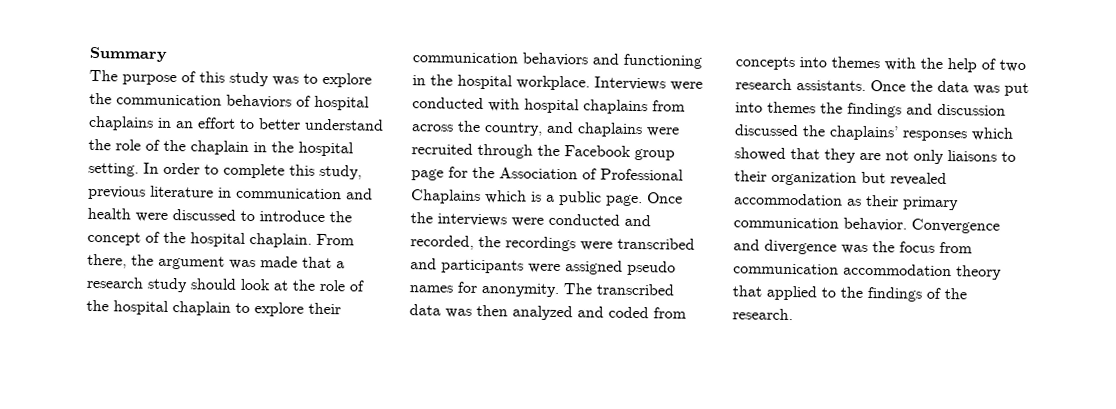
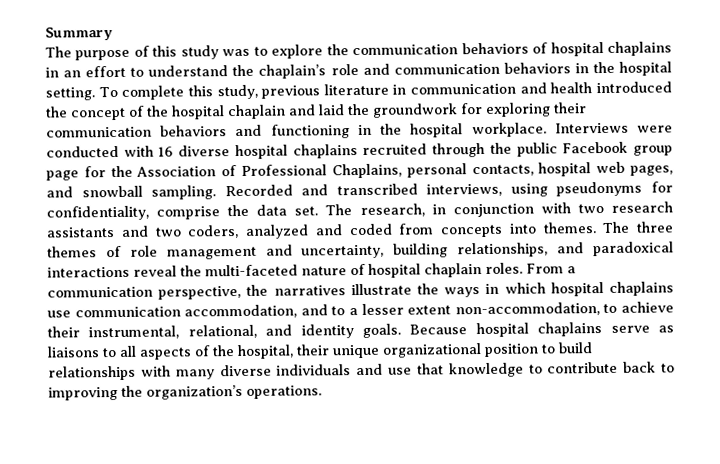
[258,118,301,130] better -> (145, 72) none
[115,139,249,156] role of the chaplain -> [258,62,571,79] chaplain’s role and communication behaviors
[143,162,219,175] In order to -> [98,86,118,98] To
[135,209,325,222] were discussed to introduce -> [595,81,672,94] introduced
[249,233,355,248] [87,253,345,270] [86,276,365,293] [86,299,304,317] chaplain. From there, the argument was made that a research study should look at the role of the hospital chaplain to explore -> [227,102,551,120] chaplain and laid the groundwork for exploring
[524,98,686,115] [411,120,680,138] hospital chaplains from across the country, and chaplains were -> [158,144,358,160] 16 diverse hospital chaplains
(560, 150) none -> [516,142,558,157] public
[411,189,683,207] [410,212,651,227] [410,235,695,252] [410,258,676,276] [409,281,674,298] [409,304,508,318] Chaplains which is a public page. Once the interviews were conducted and recorded, the recordings were transcribed and participants were assigned pseudo names for anonymity. The transcribed data was then -> [331,161,673,179] [46,181,673,200] [46,201,673,221] [46,224,240,239] Chaplains, personal contacts, hospital web pages, and snowball sampling. Recorded and transcribed interviews, using pseudonyms for confidentiality, comprise the data set. The research, in conjunction with two research assistants and two coders,
[831,56,1026,73] [735,78,1029,97] [735,101,1006,118] [734,124,1014,142] [734,147,1016,164] [734,170,947,187] [734,193,959,211] [733,217,1000,234] [733,239,973,255] [733,263,1002,280] [732,285,967,302] [732,308,793,321] themes with the help of two research assistants. Once the data was put into themes the findings and discussion discussed the chaplains’ responses which showed that they are not only liaisons to their organization but revealed accommodation as their primary communication behavior. Convergence and divergence was the focus from communication accommodation theory that applied to the findings of the research. -> [542,221,674,234] [47,241,675,260] [47,262,576,278] [47,281,674,300] [47,301,675,319] [47,322,674,340] [47,342,593,360] [48,361,675,381] [48,384,322,401] themes. The three themes of role management and uncertainty, building relationships, and paradoxical interactions reveal the multi-faceted nature of hospital chaplain roles. From a communication perspective, the narratives illustrate the ways in which hospital chaplains use communication accommodation, and to a lesser extent non-accommodation, to achieve their instrumental, relational, and identity goals. Because hospital chaplains serve as liaisons to all aspects of the hospital, their unique organizational position to build relationships with many diverse individuals and use that knowledge to contribute back to improving the organization’s operations.

